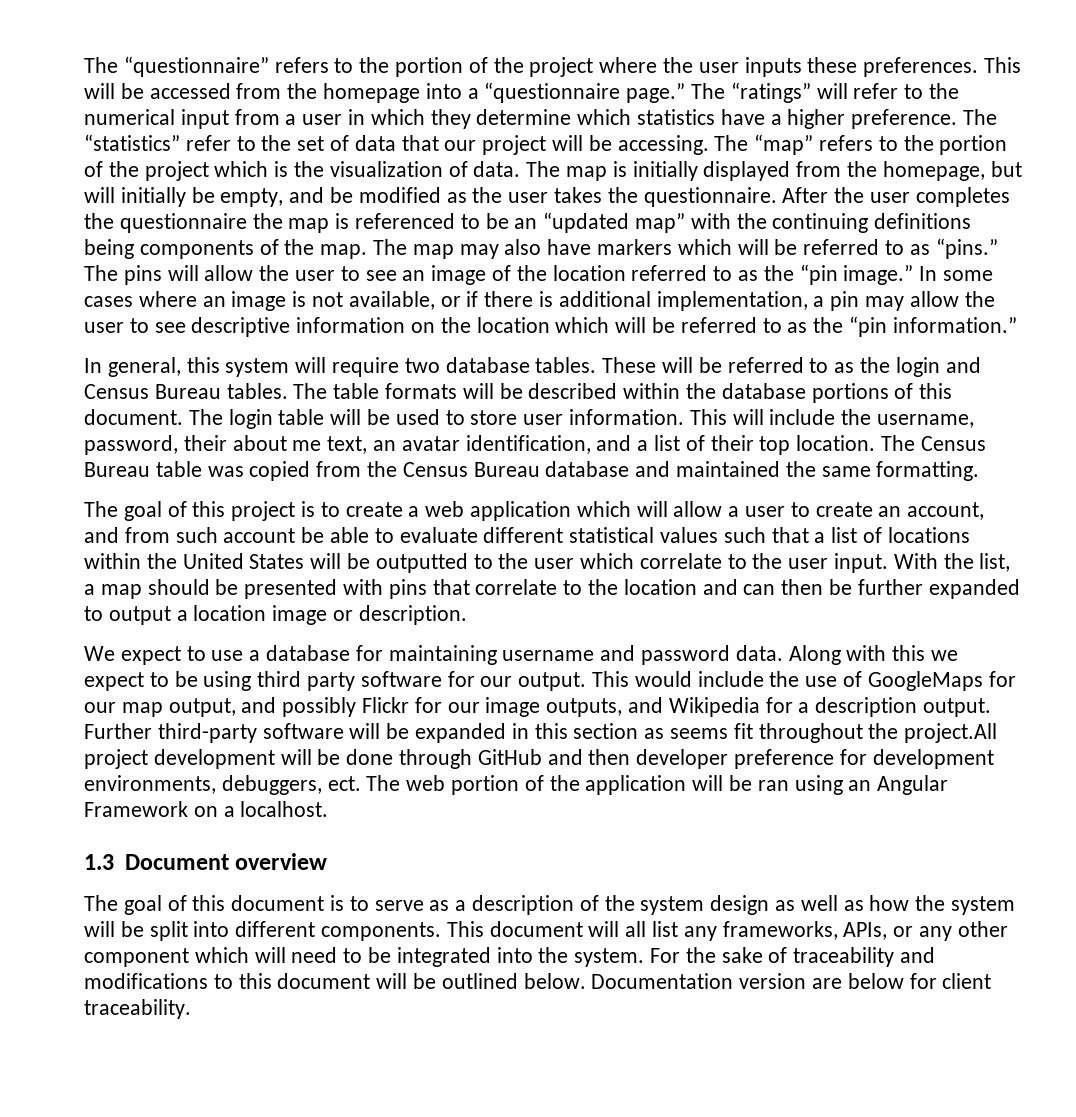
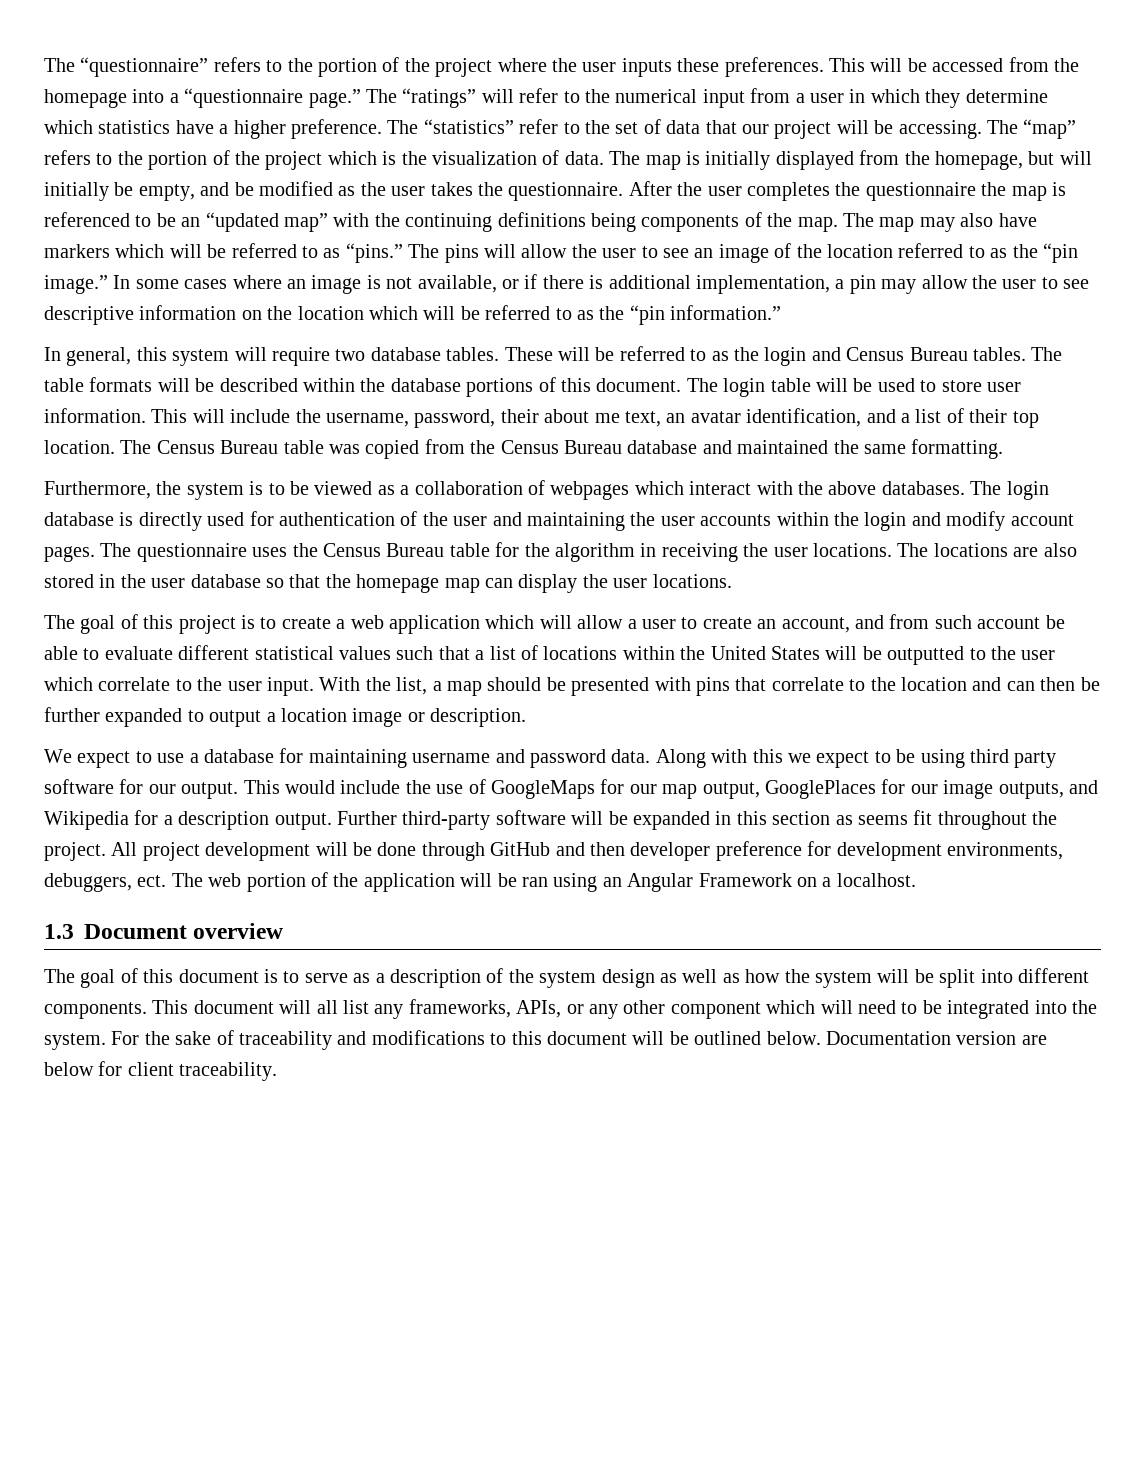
(980, 471) none -> [44,480,1049,500] [44,511,1074,531] [44,542,1077,562] [44,574,732,593] // Furthermore, the system is to be viewed as a collaboration of webpages which interact with the above databases. The login database is directly used for authentication of the user and maintaining the user accounts within the login and modify account pages. The questionnaire uses the Census Bureau table for the algorithm in receiving the user locations. The locations are also stored in the user database so that the homepage map can display the user locations.
[241,697,410,717] and possibly Flickr -> [764,780,876,799] GooglePlaces
[904,723,998,743] project.All -> [44,842,138,861] project. All

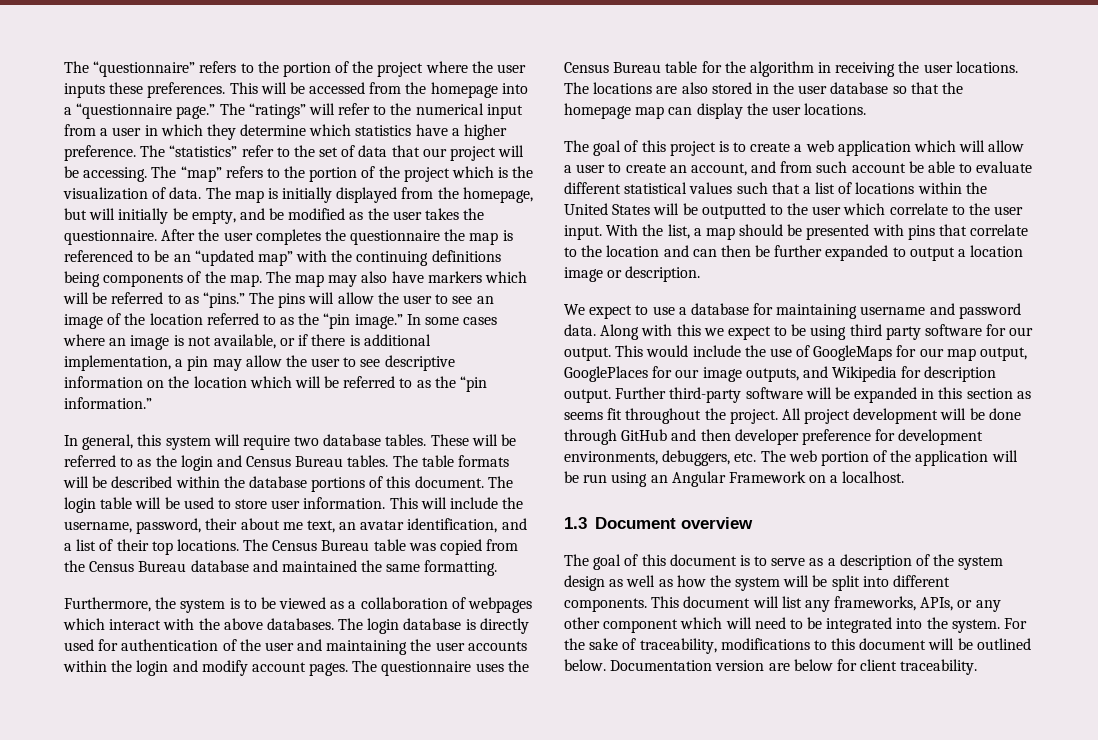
[44,440,115,454] location. -> [176,539,239,551] locations.
[163,815,173,825] a -> (922, 372) none
[137,875,167,887] ect. -> [734,452,757,462] etc.
[521,877,548,887] ran -> [583,474,608,483] run
[316,1000,338,1014] all -> (779, 602) none
[239,1031,367,1050] traceability and -> [639,638,717,654] traceability,

